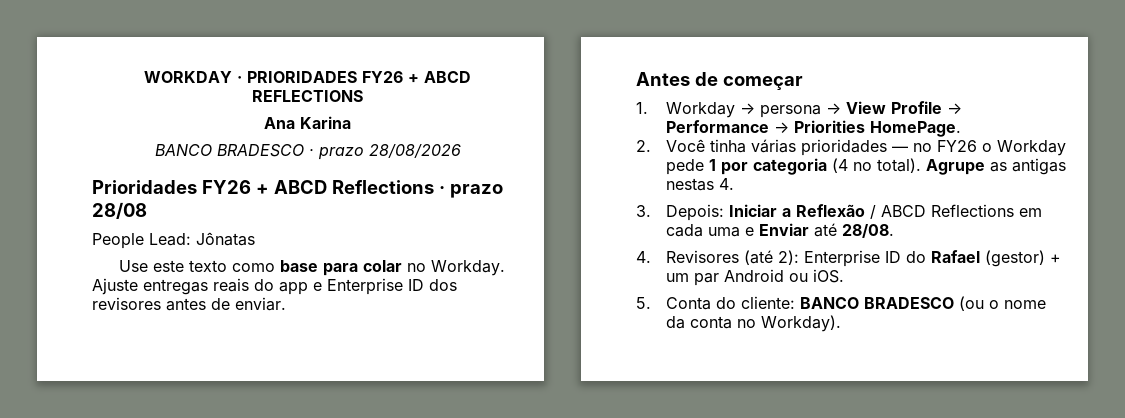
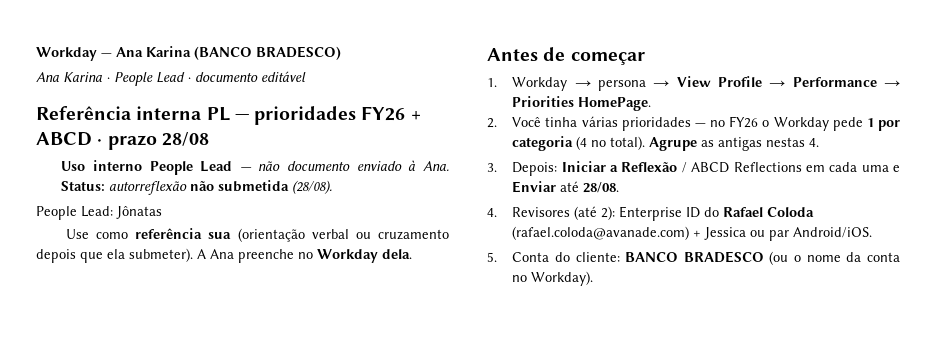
[144,71,471,83] [252,90,363,102] [264,116,351,129] [154,144,461,160] [92,180,503,198] [92,202,147,219] [92,232,255,249] [118,260,505,276] [92,278,457,295] [92,297,286,311] WORKDAY · PRIORIDADES FY26 + ABCD REFLECTIONS // Ana Karina // BANCO BRADESCO · prazo 28/08/2026 // Prioridades FY26 + ABCD Reflections · prazo 28/08 // People Lead: Jônatas // Use este texto como base para colar no Workday. Ajuste entregas reais do app e Enterprise ID dos revisores antes de enviar. -> [36,46,341,61] [36,71,306,86] [36,106,421,125] [36,132,209,150] [61,160,450,175] [61,180,333,195] [36,206,162,220] [65,228,449,242] [36,248,412,263] Workday — Ana Karina (BANCO BRADESCO) // Ana Karina · People Lead · documento editável // Referência interna PL — prioridades FY26 + ABCD · prazo 28/08 // Uso interno People Lead — não documento enviado à Ana. Status: autorreflexão não submetida (28/08). // People Lead: Jônatas // Use como referência sua (orientação verbal ou cruzamento depois que ela submeter). A Ana preenche no Workday dela.
[985,250,1062,267] [666,269,845,286] (gestor) + um par Android ou iOS. -> [767,207,815,217] [512,226,873,241] Coloda (rafael.coloda@avanade.com) + Jessica ou par Android/iOS.

